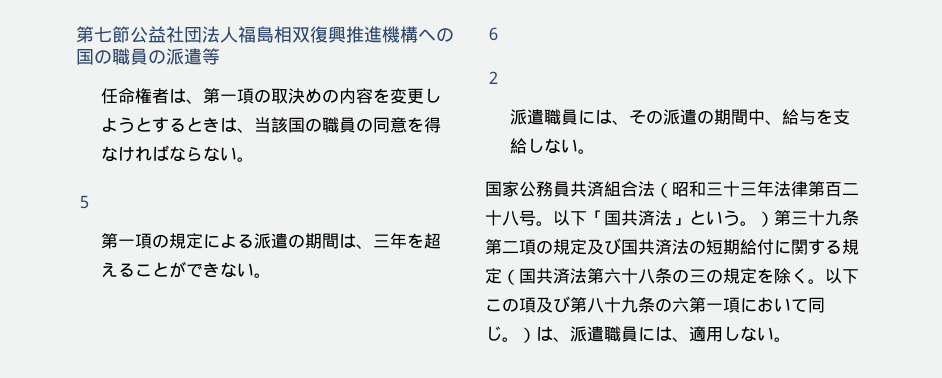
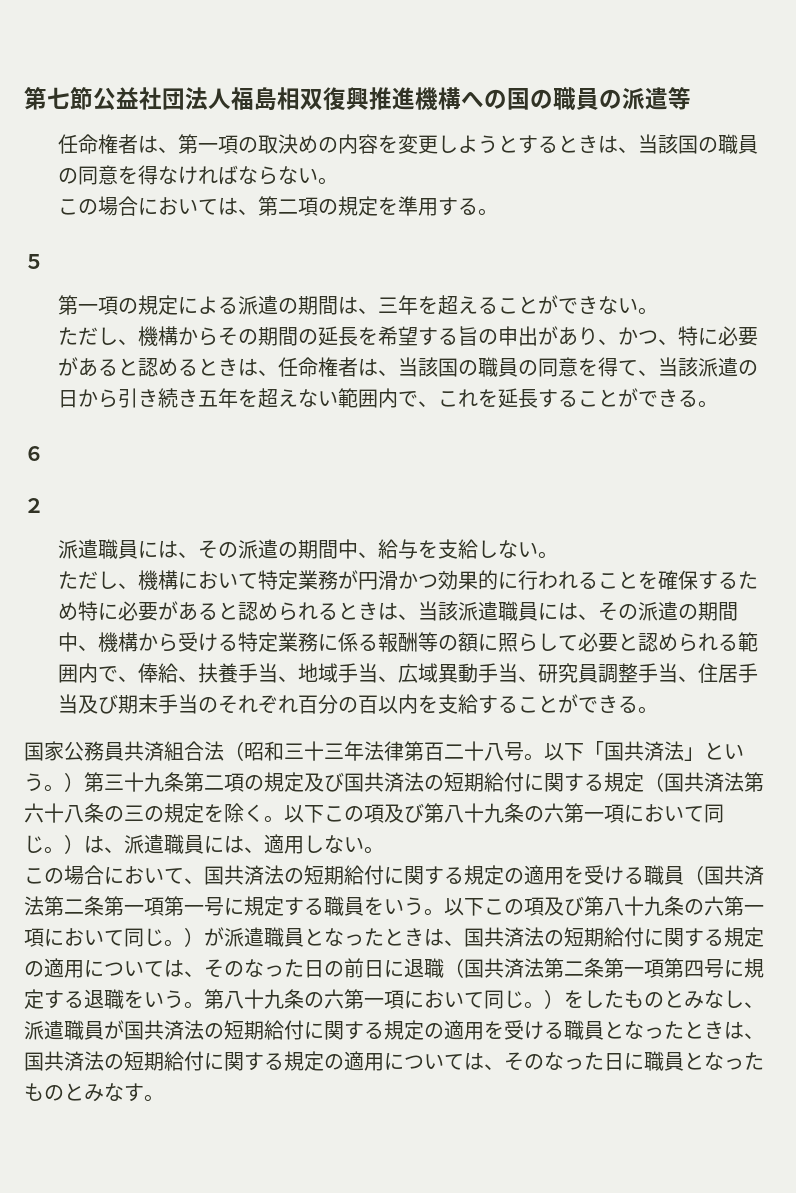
(254, 159) none -> [58,196,499,216] // この場合においては、第二項の規定を準用する。
(271, 275) none -> [58,326,759,346] [58,357,759,377] [58,388,719,408] // ただし、機構からその期間の延長を希望する旨の申出があり、かつ、特に必要があると認めるときは、任命権者は、当該国の職員の同意を得て、当該派遣の日から引き続き五年を超えない範囲内で、これを延長することができる。
(595, 151) none -> [58,570,759,590] [58,601,739,621] [58,632,759,653] [58,663,759,683] [58,694,659,714] // ただし、機構において特定業務が円滑かつ効果的に行われることを確保するため特に必要があると認められるときは、当該派遣職員には、その派遣の期間中、機構から受ける特定業務に係る報酬等の額に照らして必要と認められる範囲内で、俸給、扶養手当、地域手当、広域異動手当、研究員調整手当、住居手当及び期末手当のそれぞれ百分の百以内を支給することができる。
(791, 339) none -> [24,865,764,885] [24,896,764,916] [24,927,764,947] [24,958,764,978] [24,989,764,1009] [24,1020,764,1040] [24,1051,764,1071] [24,1083,164,1102] // この場合において、国共済法の短期給付に関する規定の適用を受ける職員（国共済法第二条第一項第一号に規定する職員をいう。以下この項及び第八十九条の六第一項において同じ。）が派遣職員となったときは、国共済法の短期給付に関する規定の適用については、そのなった日の前日に退職（国共済法第二条第一項第四号に規定する退職をいう。第八十九条の六第一項において同じ。）をしたものとみなし、派遣職員が国共済法の短期給付に関する規定の適用を受ける職員となったときは、国共済法の短期給付に関する規定の適用については、そのなった日に職員となったものとみなす。

